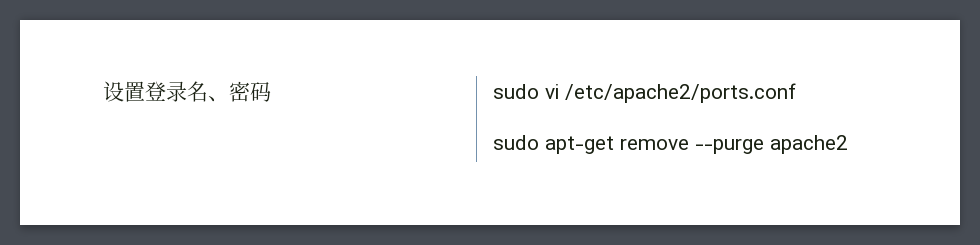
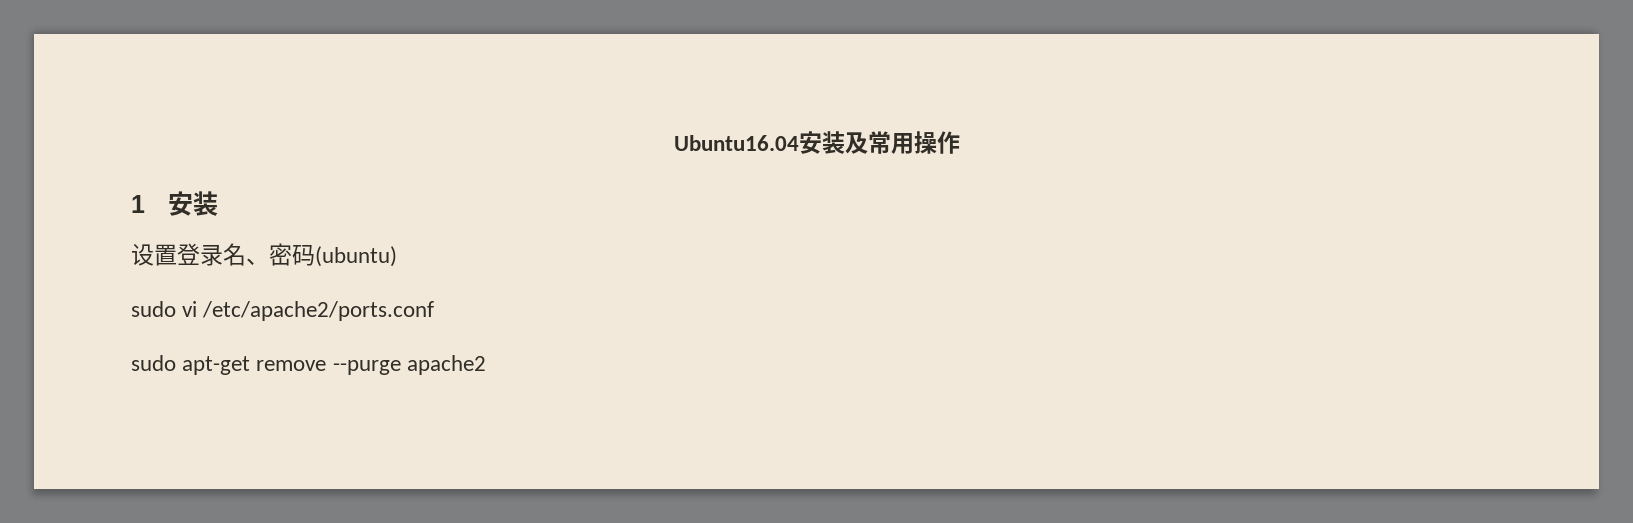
(103, 91) none -> [673,131,960,154] [131,191,218,216] Ubuntu16.04安装及常用操作 // 1安装 //
(271, 92) none -> [315,246,397,267] (ubuntu)

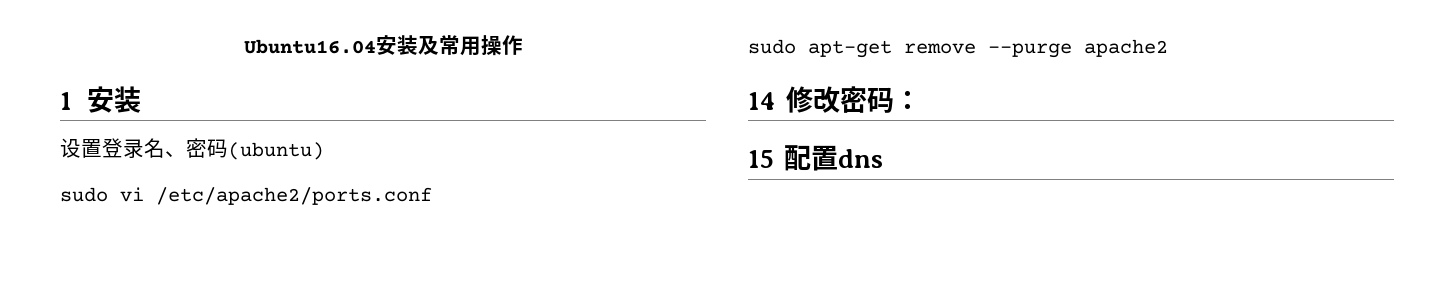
(486, 365) none -> [748,86,922,113] [748,145,884,171] // 14修改密码： // 15配置dns

